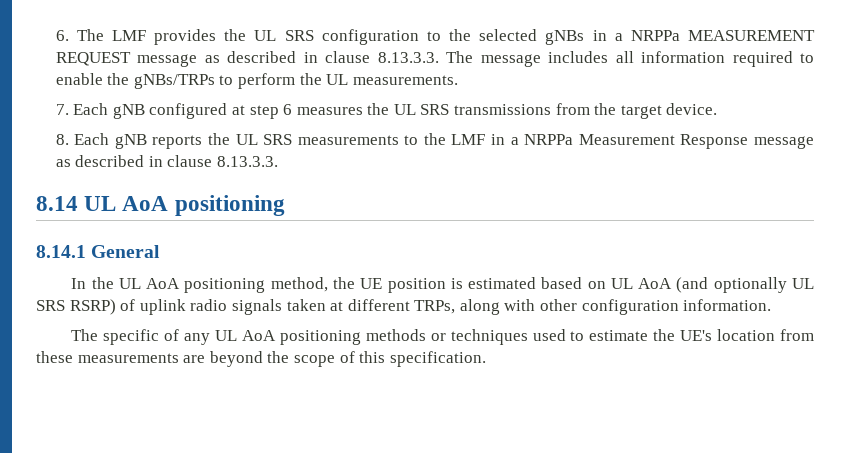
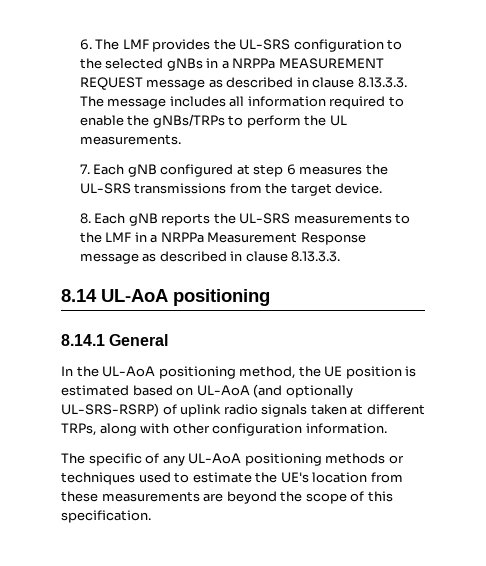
[254,30,314,41] UL SRS -> [239,39,291,50] UL-SRS
[393,104,450,115] UL SRS -> [79,183,131,194] UL-SRS
[235,134,293,145] UL SRS -> [239,213,291,224] UL-SRS
[84,196,169,211] UL AoA -> [101,289,168,302] UL-AoA
[118,278,181,289] UL AoA -> [102,366,156,377] UL-AoA
[610,277,815,293] [36,299,116,315] UL AoA (and optionally UL SRS RSRP) -> [196,384,353,398] [61,403,159,417] UL-AoA (and optionally UL-SRS-RSRP)
[214,330,276,341] UL AoA -> [188,453,242,464] UL-AoA

